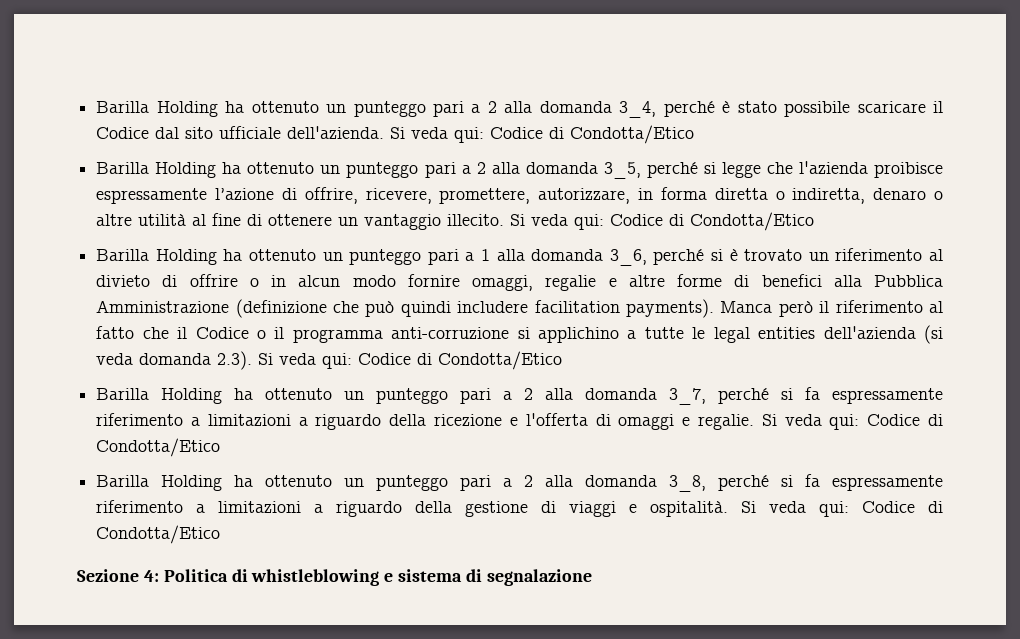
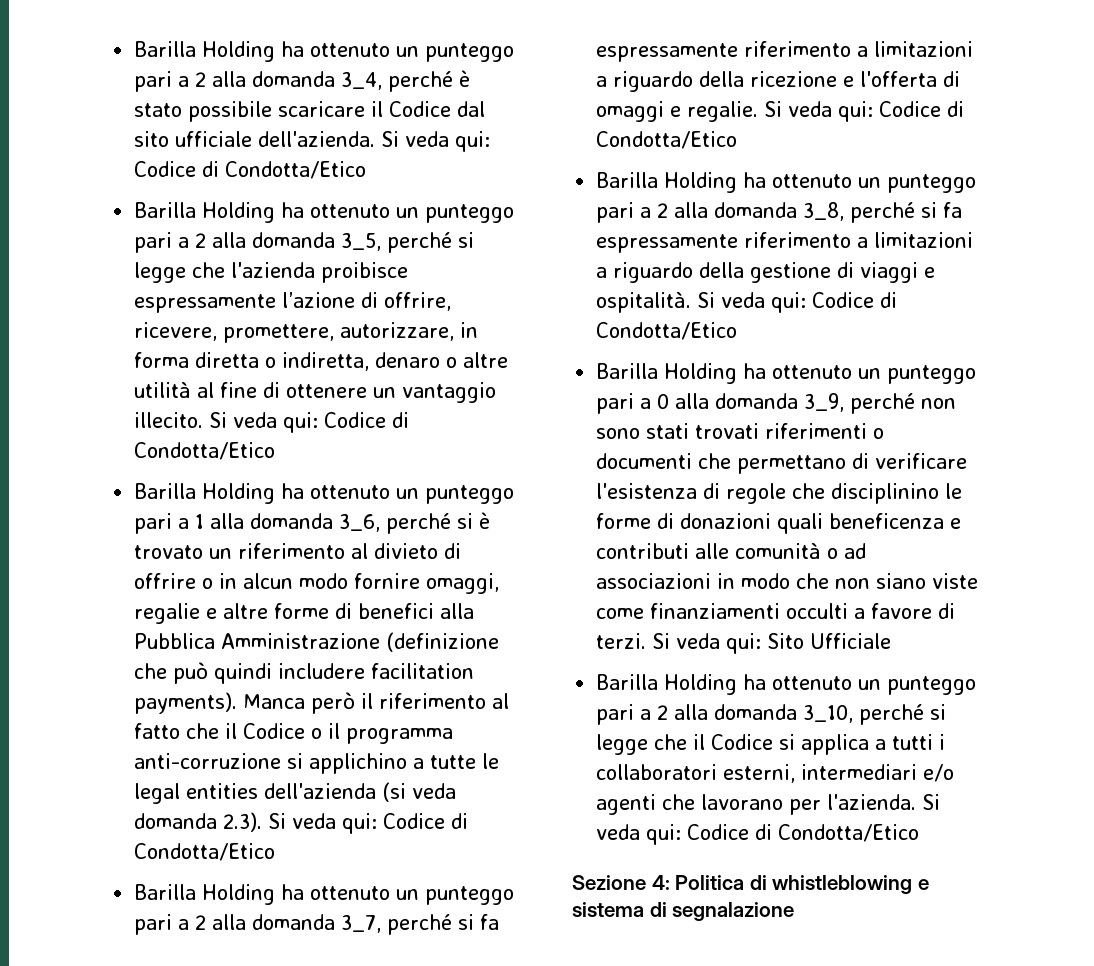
(221, 534) none -> [596,363,977,384] [596,393,957,414] [596,423,885,439] [596,453,968,474] [596,483,963,504] [596,513,962,534] [596,543,867,559] [596,573,979,589] [596,603,956,619] [596,633,892,654] [596,674,977,695] [596,704,947,725] [596,734,946,755] [596,764,955,783] [596,794,941,815] [596,824,920,845] // Barilla Holding ha ottenuto un punteggo pari a 0 alla domanda 3_9, perché non sono stati trovati riferimenti o documenti che permettano di verificare l'esistenza di regole che disciplinino le forme di donazioni quali beneficenza e contributi alle comunità o ad associazioni in modo che non siano viste come finanziamenti occulti a favore di terzi. Si veda qui: Sito Ufficiale // Barilla Holding ha ottenuto un punteggo pari a 2 alla domanda 3_10, perché si legge che il Codice si applica a tutti i collaboratori esterni, intermediari e/o agenti che lavorano per l'azienda. Si veda qui: Codice di Condotta/Etico

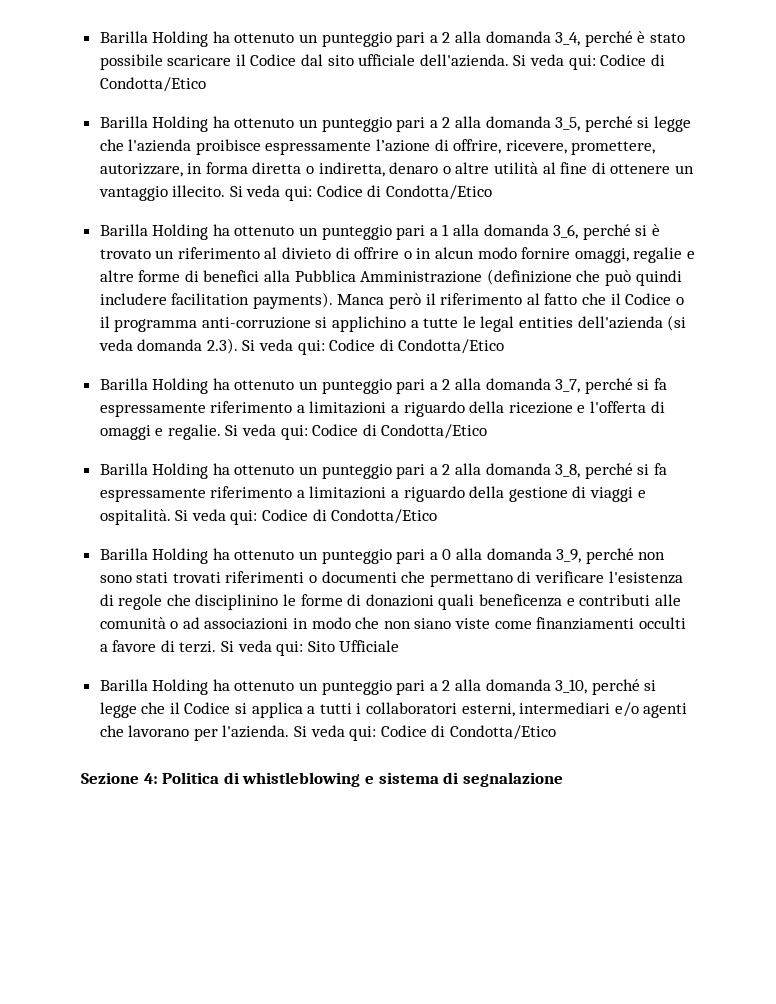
[134,41,515,62] Barilla Holding ha ottenuto un punteggo -> [99,31,392,47] Barilla Holding ha ottenuto un punteggio
[425,204,515,223] punteggo -> [321,117,392,132] punteggio
[425,485,515,504] punteggo -> [321,225,392,240] punteggio
[425,886,515,905] punteggo -> [321,379,392,394] punteggio
[887,174,977,193] punteggo -> [321,464,392,479] punteggio
[887,365,977,384] punteggo -> [321,549,392,564] punteggio
[887,676,977,695] punteggo -> [321,680,392,695] punteggio

